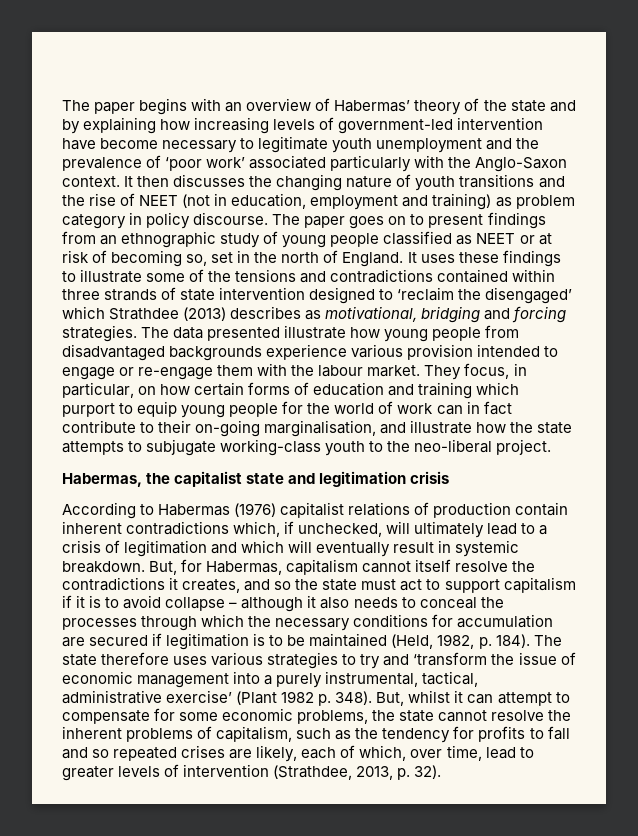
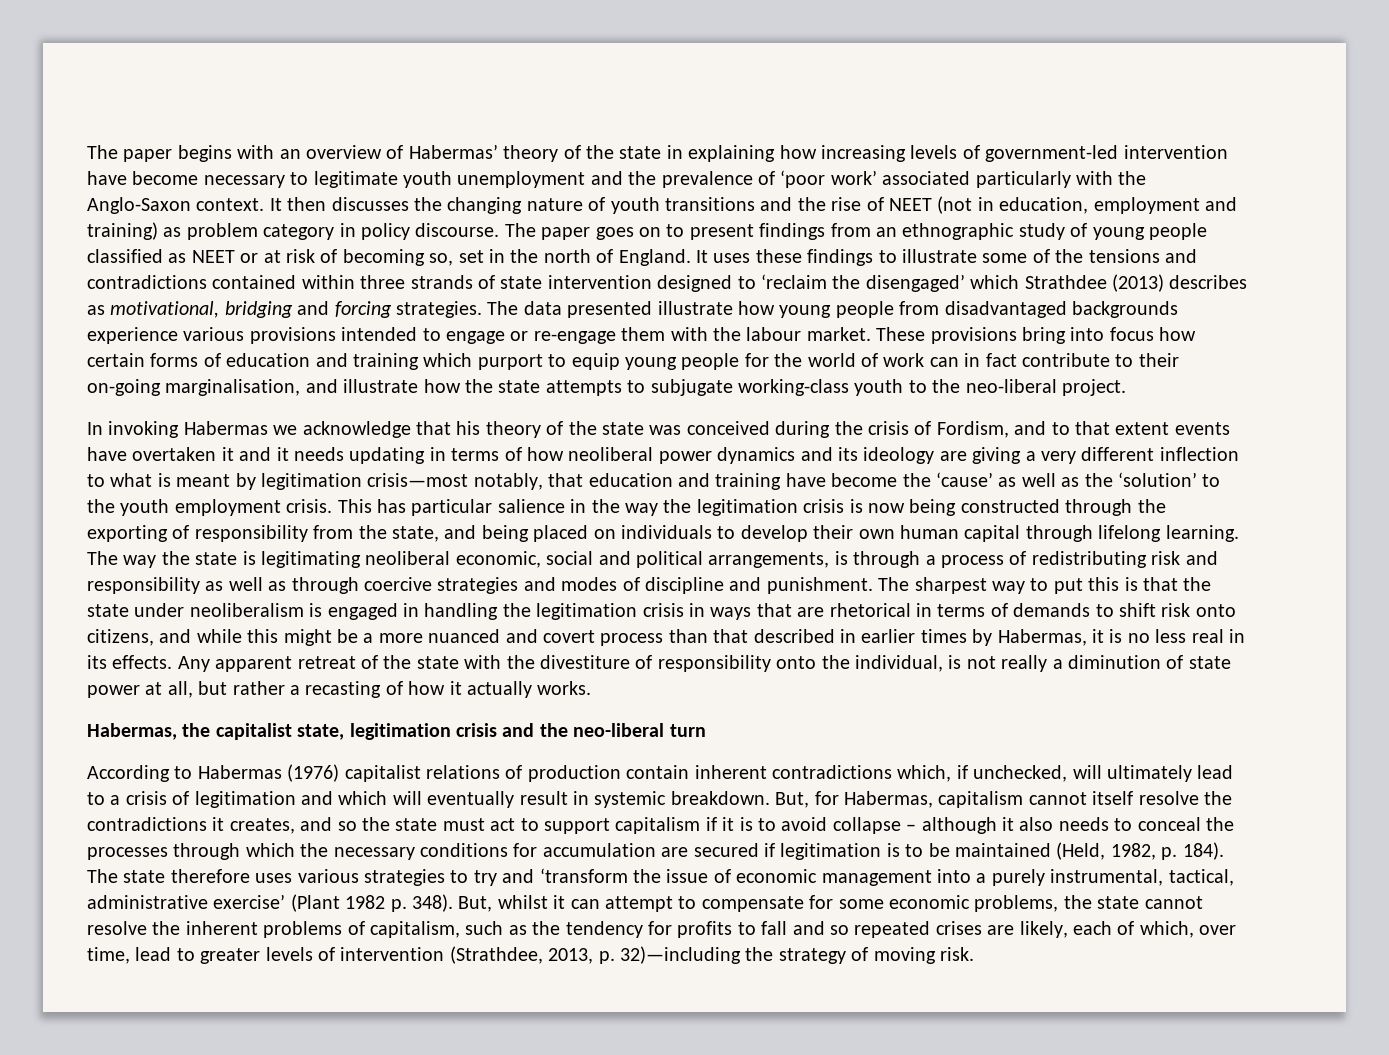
[549,100,576,112] [62,119,80,134] and by -> [666,145,683,159] in
[407,344,474,360] provision -> [249,327,336,344] provisions
[424,363,527,380] [62,382,157,398] They focus, in particular, on -> [876,327,1154,344] These provisions bring into focus
(552, 447) none -> [87,421,1230,438] [87,447,1239,464] [87,472,1221,490] [87,499,1166,516] [87,525,1239,542] [87,551,1218,568] [87,577,1212,594] [87,603,1236,620] [87,629,1245,646] [87,655,1231,672] [87,681,592,698] // In invoking Habermas we acknowledge that his theory of the state was conceived during the crisis of Fordism, and to that extent events have overtaken it and it needs updating in terms of how neoliberal power dynamics and its ideology are giving a very different inflection to what is meant by legitimation crisis—most notably, that education and training have become the ‘cause’ as well as the ‘solution’ to the youth employment crisis. This has particular salience in the way the legitimation crisis is now being constructed through the exporting of responsibility from the state, and being placed on individuals to develop their own human capital through lifelong learning. The way the state is legitimating neoliberal economic, social and political arrangements, is through a process of redistributing risk and responsibility as well as through coercive strategies and modes of discipline and punishment. The sharpest way to put this is that the state under neoliberalism is engaged in handling the legitimation crisis in ways that are rhetorical in terms of demands to shift risk onto citizens, and while this might be a more nuanced and covert process than that described in earlier times by Habermas, it is no less real in its effects. Any apparent retreat of the state with the divestiture of responsibility onto the individual, is not really a diminution of state power at all, but rather a recasting of how it actually works.
[246,471,450,487] state and legitimation crisis -> [297,723,706,740] state, legitimation crisis and the neo-liberal turn
[414,765,442,779] 32). -> [619,946,974,964] 32)—including the strategy of moving risk.

